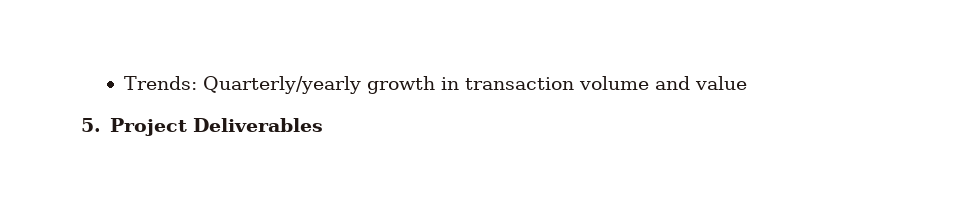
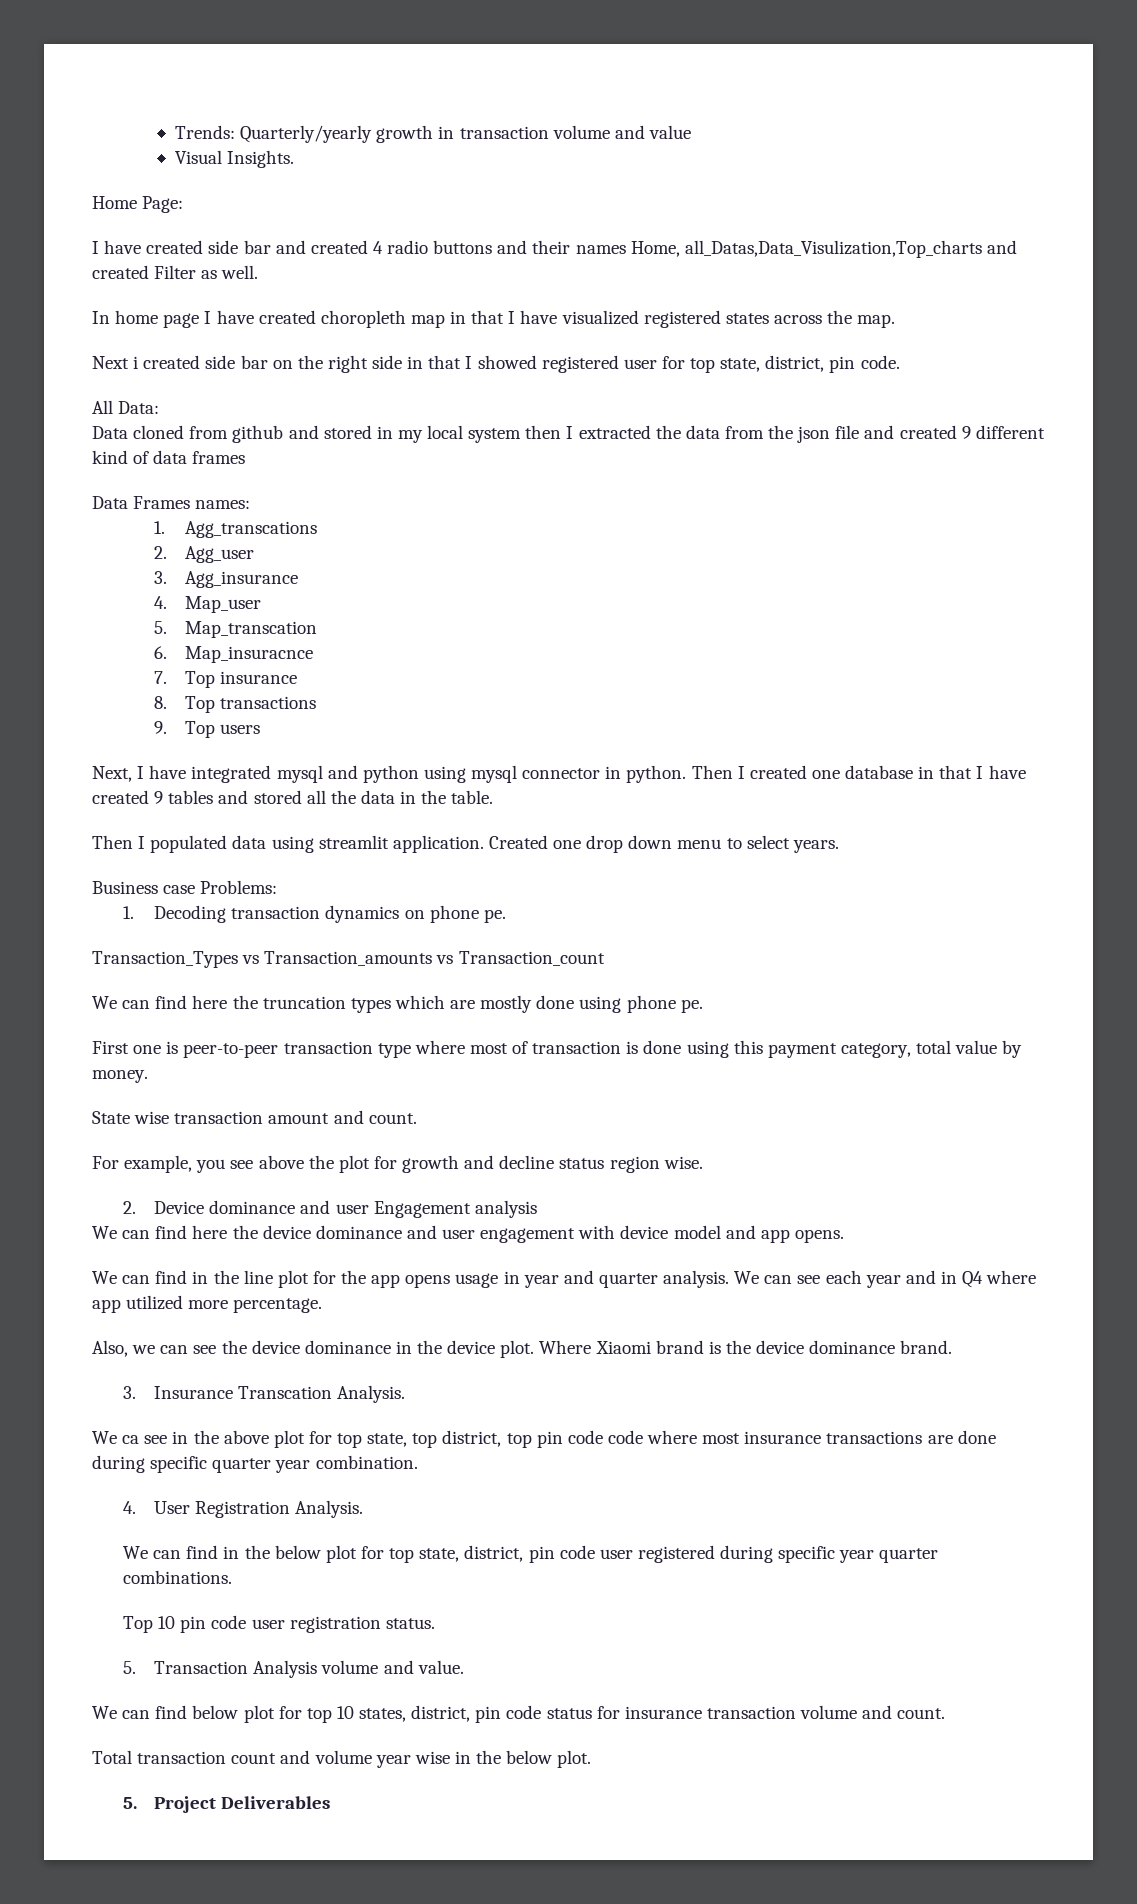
(747, 83) none -> [175,150,295,168] [92,196,184,213] [92,240,1017,258] [92,265,259,279] [92,310,896,328] [92,355,900,373] [92,400,160,414] [92,425,1045,443] [92,450,246,464] [92,496,251,509] [154,521,318,538] [154,546,255,563] [154,571,299,588] [154,596,262,613] [154,621,318,638] [154,646,314,663] [154,671,298,688] [154,696,317,713] [154,721,261,738] [92,765,1026,783] [92,790,494,804] [92,835,839,853] [92,880,278,894] [123,905,506,923] [92,951,605,968] [92,995,703,1013] [92,1040,1023,1058] [92,1070,148,1083] [92,1110,417,1124] [92,1155,703,1173] [123,1200,537,1218] [92,1225,844,1243] [92,1270,1037,1288] [92,1295,323,1313] [92,1340,953,1358] [123,1385,406,1403] [92,1430,996,1448] [92,1455,418,1473] [123,1500,364,1518] [123,1545,939,1563] [123,1570,233,1584] [123,1615,435,1633] [123,1660,464,1678] [92,1705,946,1723] [92,1750,592,1768] // Visual Insights. // Home Page: // I have created side bar and created 4 radio buttons and their names Home, all_Datas,Data_Visulization,Top_charts and created Filter as well. // In home page I have created choropleth map in that I have visualized registered states across the map. // Next i created side bar on the right side in that I showed registered user for top state, district, pin code. // All Data: // Data cloned from github and stored in my local system then I extracted the data from the json file and created 9 different kind of data frames // Data Frames names: // 1. Agg_transcations // 2. Agg_user // 3. Agg_insurance // 4. Map_user // 5. Map_transcation // 6. Map_insuracnce // 7. Top insurance // 8. Top transactions // 9. Top users // Next, I have integrated mysql and python using mysql connector in python. Then I created one database in that I have created 9 tables and stored all the data in the table. // Then I populated data using streamlit application. Created one drop down menu to select years. // Business case Problems: // 1. Decoding transaction dynamics on phone pe. // Transaction_Types vs Transaction_amounts vs Transaction_count // We can find here the truncation types which are mostly done using phone pe. // First one is peer-to-peer transaction type where most of transaction is done using this payment category, total value by money. // State wise transaction amount and count. // For example, you see above the plot for growth and decline status region wise. // 2. Device dominance and user Engagement analysis // We can find here the device dominance and user engagement with device model and app opens. // We can find in the line plot for the app opens usage in year and quarter analysis. We can see each year and in Q4 where app utilized more percentage. // Also, we can see the device dominance in the device plot. Where Xiaomi brand is the device dominance brand. // 3. Insurance Transcation Analysis. // We ca see in the above plot for top state, top district, top pin code code where most insurance transactions are done during specific quarter year combination. // 4. User Registration Analysis. // We can find in the below plot for top state, district, pin code user registered during specific year quarter combinations. // Top 10 pin code user registration status. // 5. Transaction Analysis volume and value. // We can find below plot for top 10 states, district, pin code status for insurance transaction volume and count. // Total transaction count and volume year wise in the below plot.

